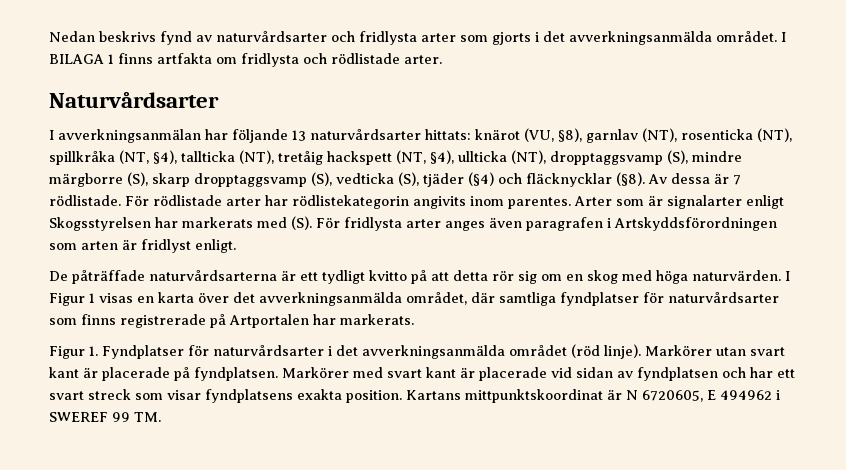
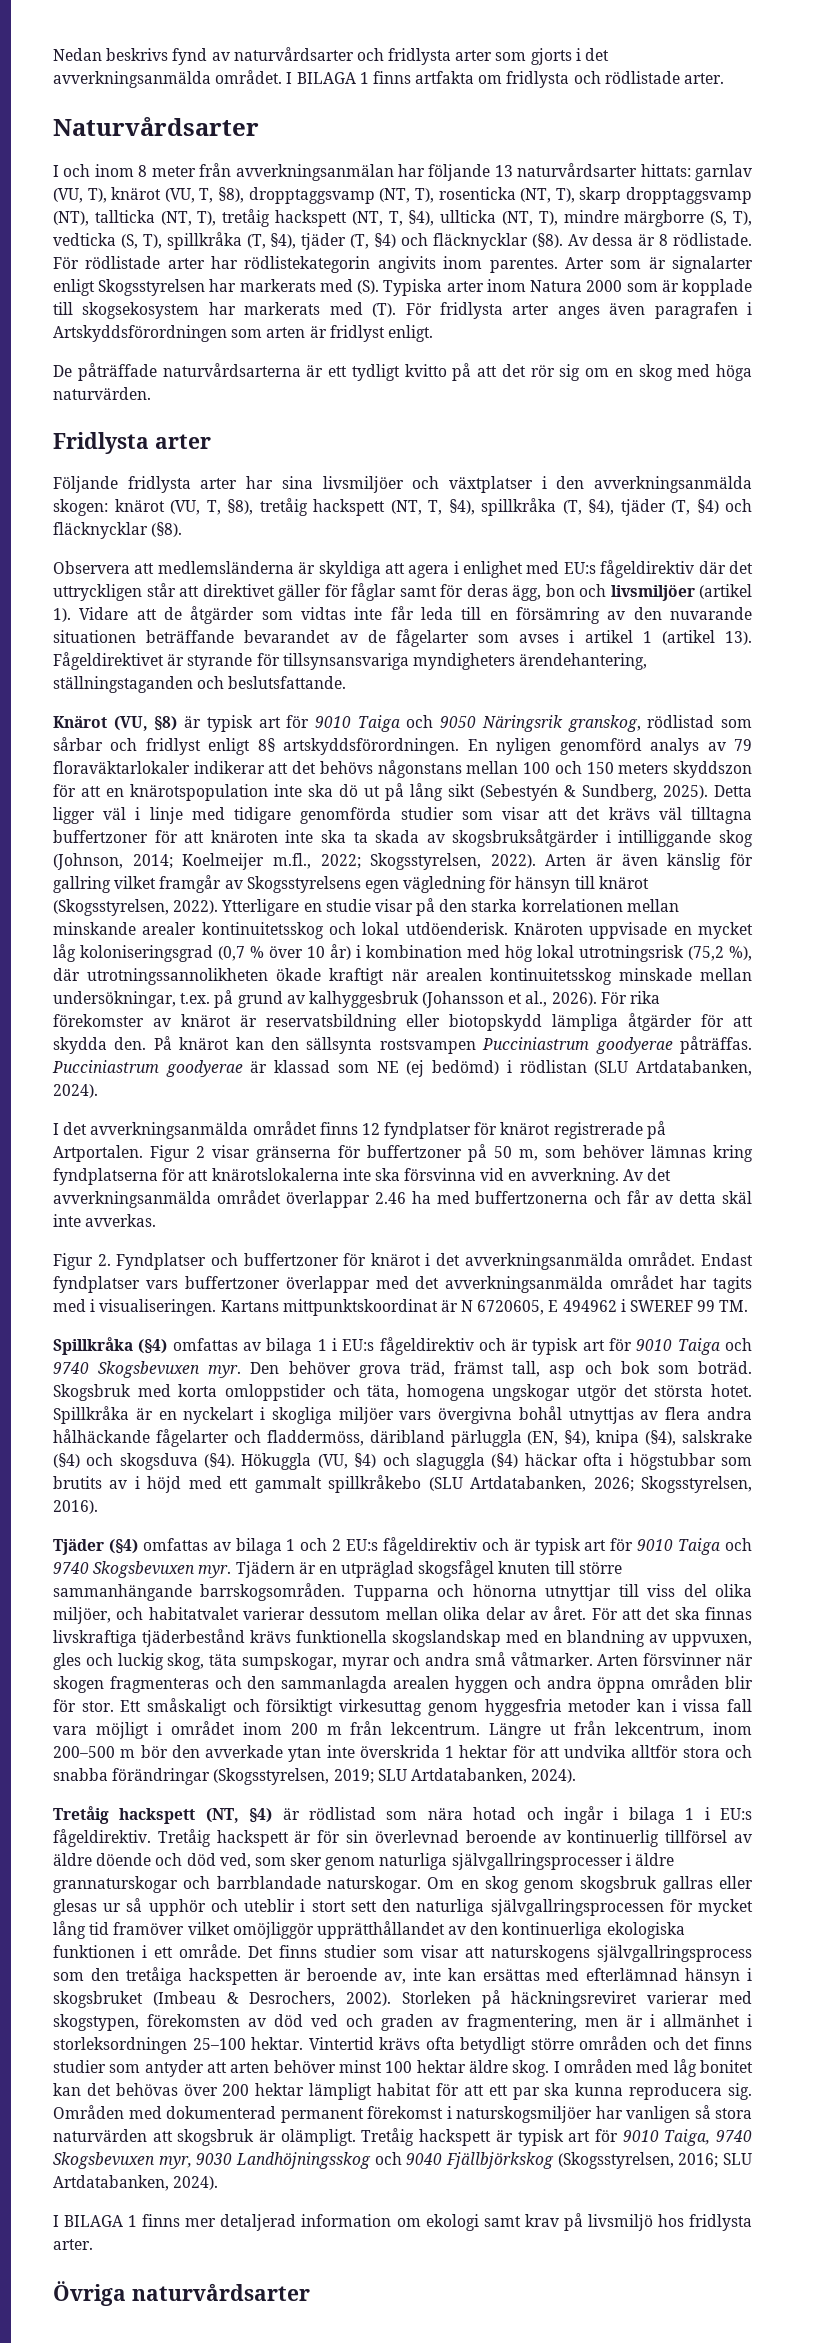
(54, 135) none -> [63,163,232,177] och inom 8 meter från
[475,128,792,143] [49,150,426,165] knärot (VU, §8), garnlav (NT), rosenticka (NT), spillkråka (NT, §4), tallticka (NT), tretåig hackspett (NT, -> [695,164,752,181] [53,187,753,204] [53,209,403,227] garnlav (VU, T), knärot (VU, T, §8), dropptaggsvamp (NT, T), rosenticka (NT, T), skarp dropptaggsvamp (NT), tallticka (NT, T), tretåig hackspett (NT, T,
[511,150,742,165] [49,172,494,187] (NT), dropptaggsvamp (S), mindre märgborre (S), skarp dropptaggsvamp (S), vedticka (S), tjäder (§4) -> [502,210,752,227] [53,232,396,250] (NT, T), mindre märgborre (S, T), vedticka (S, T), spillkråka (T, §4), tjäder (T, §4)
[733,175,741,185] 7 -> [659,234,669,246] 8
(312, 223) none -> [383,279,753,296] [53,302,397,319] Typiska arter inom Natura 2000 som är kopplade till skogsekosystem har markerats med (T).
[453,270,488,281] detta -> [501,364,526,377] det
[785,271,790,281] [49,292,779,306] [49,314,414,328] [49,344,785,359] [49,367,795,381] [49,389,402,403] I Figur 1 visas en karta över det avverkningsanmälda området, där samtliga fyndplatser för naturvårdsarter som finns registrerade på Artportalen har markerats. // Figur 1. Fyndplatser för naturvårdsarter i det avverkningsanmälda området (röd linje). Markörer utan svart kant är placerade på fyndplatsen. Markörer med svart kant är placerade vid sidan av fyndplatsen och har ett svart streck som visar fyndplatsens exakta position. -> [53,432,211,454] [53,476,752,493] [53,498,752,516] [53,522,183,539] [53,560,753,578] [53,583,752,601] [53,606,752,624] [53,629,752,647] [53,652,648,670] [53,676,347,693] [53,715,752,732] [53,737,752,755] [53,760,753,778] [53,783,752,801] [53,807,752,824] [53,829,754,847] [53,853,753,870] [53,875,649,893] [53,898,679,916] [53,922,754,939] [53,944,752,962] [53,968,752,985] [53,990,661,1008] [53,1013,753,1031] [53,1036,752,1054] [52,1060,753,1077] [53,1084,98,1098] [53,1121,666,1139] [53,1144,753,1162] [53,1168,672,1185] [53,1190,752,1208] [53,1214,157,1227] [53,1252,753,1270] [53,1275,753,1293] [53,1299,217,1316] // Fridlysta arter // Följande fridlysta arter har sina livsmiljöer och växtplatser i den avverkningsanmälda skogen: knärot (VU, T, §8), tretåig hackspett (NT, T, §4), spillkråka (T, §4), tjäder (T, §4) och fläcknycklar (§8). // Observera att medlemsländerna är skyldiga att agera i enlighet med EU:s fågeldirektiv där det uttryckligen står att direktivet gäller för fåglar samt för deras ägg, bon och livsmiljöer (artikel 1). Vidare att de åtgärder som vidtas inte får leda till en försämring av den nuvarande situationen beträffande bevarandet av de fågelarter som avses i artikel 1 (artikel 13). Fågeldirektivet är styrande för tillsynsansvariga myndigheters ärendehantering, ställningstaganden och beslutsfattande. // Knärot (VU, §8) är typisk art för 9010 Taiga och 9050 Näringsrik granskog, rödlistad som sårbar och fridlyst enligt 8§ artskyddsförordningen. En nyligen genomförd analys av 79 floraväktarlokaler indikerar att det behövs någonstans mellan 100 och 150 meters skyddszon för att en knärotspopulation inte ska dö ut på lång sikt (Sebestyén & Sundberg, 2025). Detta ligger väl i linje med tidigare genomförda studier som visar att det krävs väl tilltagna buffertzoner för att knäroten inte ska ta skada av skogsbruksåtgärder i intilliggande skog (Johnson, 2014; Koelmeijer m.fl., 2022; Skogsstyrelsen, 2022). Arten är även känslig för gallring vilket framgår av Skogsstyrelsens egen vägledning för hänsyn till knärot (Skogsstyrelsen, 2022). Ytterligare en studie visar på den starka korrelationen mellan minskande arealer kontinuitetsskog och lokal utdöenderisk. Knäroten uppvisade en mycket låg koloniseringsgrad (0,7 % över 10 år) i kombination med hög lokal utrotningsrisk (75,2 %), där utrotningssannolikheten ökade kraftigt när arealen kontinuitetsskog minskade mellan undersökningar, t.ex. på grund av kalhyggesbruk (Johansson et al., 2026). För rika förekomster av knärot är reservatsbildning eller biotopskydd lämpliga åtgärder för att skydda den. På knärot kan den sällsynta rostsvampen Pucciniastrum goodyerae påträffas. Pucciniastrum goodyerae är klassad som NE (ej bedömd) i rödlistan (SLU Artdatabanken, 2024). // I det avverkningsanmälda området finns 12 fyndplatser för knärot registrerade på Artportalen. Figur 2 visar gränserna för buffertzoner på 50 m, som behöver lämnas kring fyndplatserna för att knärotslokalerna inte ska försvinna vid en avverkning. Av det avverkningsanmälda området överlappar 2.46 ha med buffertzonerna och får av detta skäl inte avverkas. // Figur 2. Fyndplatser och buffertzoner för knärot i det avverkningsanmälda området. Endast fyndplatser vars buffertzoner överlappar med det avverkningsanmälda området har tagits med i visualiseringen.
(161, 417) none -> [53,1337,752,1355] [53,1361,752,1378] [53,1384,752,1401] [53,1406,752,1424] [53,1429,752,1447] [53,1453,752,1470] [53,1475,752,1493] [53,1500,98,1514] [53,1537,752,1555] [53,1560,622,1578] [53,1583,753,1601] [53,1606,752,1624] [53,1629,752,1647] [53,1652,753,1670] [53,1675,753,1693] [53,1698,753,1716] [53,1721,752,1739] [53,1745,752,1762] [53,1768,577,1785] [53,1806,752,1824] [53,1829,752,1847] [53,1853,675,1870] [53,1876,753,1893] [53,1898,753,1916] [53,1921,685,1939] [53,1944,752,1962] [53,1967,752,1985] [53,1990,752,2008] [53,2014,752,2031] [53,2036,752,2054] [53,2059,754,2077] [53,2083,753,2100] [53,2105,752,2123] [53,2128,753,2146] [53,2152,752,2169] [53,2175,219,2191] [53,2213,752,2231] [53,2239,93,2250] [53,2281,310,2306] // Spillkråka (§4) omfattas av bilaga 1 i EU:s fågeldirektiv och är typisk art för 9010 Taiga och 9740 Skogsbevuxen myr. Den behöver grova träd, främst tall, asp och bok som boträd. Skogsbruk med korta omloppstider och täta, homogena ungskogar utgör det största hotet. Spillkråka är en nyckelart i skogliga miljöer vars övergivna bohål utnyttjas av flera andra hålhäckande fågelarter och fladdermöss, däribland pärluggla (EN, §4), knipa (§4), salskrake (§4) och skogsduva (§4). Hökuggla (VU, §4) och slaguggla (§4) häckar ofta i högstubbar som brutits av i höjd med ett gammalt spillkråkebo (SLU Artdatabanken, 2026; Skogsstyrelsen, 2016). // Tjäder (§4) omfattas av bilaga 1 och 2 EU:s fågeldirektiv och är typisk art för 9010 Taiga och 9740 Skogsbevuxen myr. Tjädern är en utpräglad skogsfågel knuten till större sammanhängande barrskogsområden. Tupparna och hönorna utnyttjar till viss del olika miljöer, och habitatvalet varierar dessutom mellan olika delar av året. För att det ska finnas livskraftiga tjäderbestånd krävs funktionella skogslandskap med en blandning av uppvuxen, gles och luckig skog, täta sumpskogar, myrar och andra små våtmarker. Arten försvinner när skogen fragmenteras och den sammanlagda arealen hyggen och andra öppna områden blir för stor. Ett småskaligt och försiktigt virkesuttag genom hyggesfria metoder kan i vissa fall vara möjligt i området inom 200 m från lekcentrum. Längre ut från lekcentrum, inom 200–500 m bör den avverkade ytan inte överskrida 1 hektar för att undvika alltför stora och snabba förändringar (Skogsstyrelsen, 2019; SLU Artdatabanken, 2024). // Tretåig hackspett (NT, §4) är rödlistad som nära hotad och ingår i bilaga 1 i EU:s fågeldirektiv. Tretåig hackspett är för sin överlevnad beroende av kontinuerlig tillförsel av äldre döende och död ved, som sker genom naturliga självgallringsprocesser i äldre grannaturskogar och barrblandade naturskogar. Om en skog genom skogsbruk gallras eller glesas ur så upphör och uteblir i stort sett den naturliga självgallringsprocessen för mycket lång tid framöver vilket omöjliggör upprätthållandet av den kontinuerliga ekologiska funktionen i ett område. Det finns studier som visar att naturskogens självgallringsprocess som den tretåiga hackspetten är beroende av, inte kan ersättas med efterlämnad hänsyn i skogsbruket (Imbeau & Desrochers, 2002). Storleken på häckningsreviret varierar med skogstypen, förekomsten av död ved och graden av fragmentering, men är i allmänhet i storleksordningen 25–100 hektar. Vintertid krävs ofta betydligt större områden och det finns studier som antyder att arten behöver minst 100 hektar äldre skog. I områden med låg bonitet kan det behövas över 200 hektar lämpligt habitat för att ett par ska kunna reproducera sig. Områden med dokumenterad permanent förekomst i naturskogsmiljöer har vanligen så stora naturvärden att skogsbruk är olämpligt. Tretåig hackspett är typisk art för 9010 Taiga, 9740 Skogsbevuxen myr, 9030 Landhöjningsskog och 9040 Fjällbjörkskog (Skogsstyrelsen, 2016; SLU Artdatabanken, 2024). // I BILAGA 1 finns mer detaljerad information om ekologi samt krav på livsmiljö hos fridlysta arter. // Övriga naturvårdsarter

